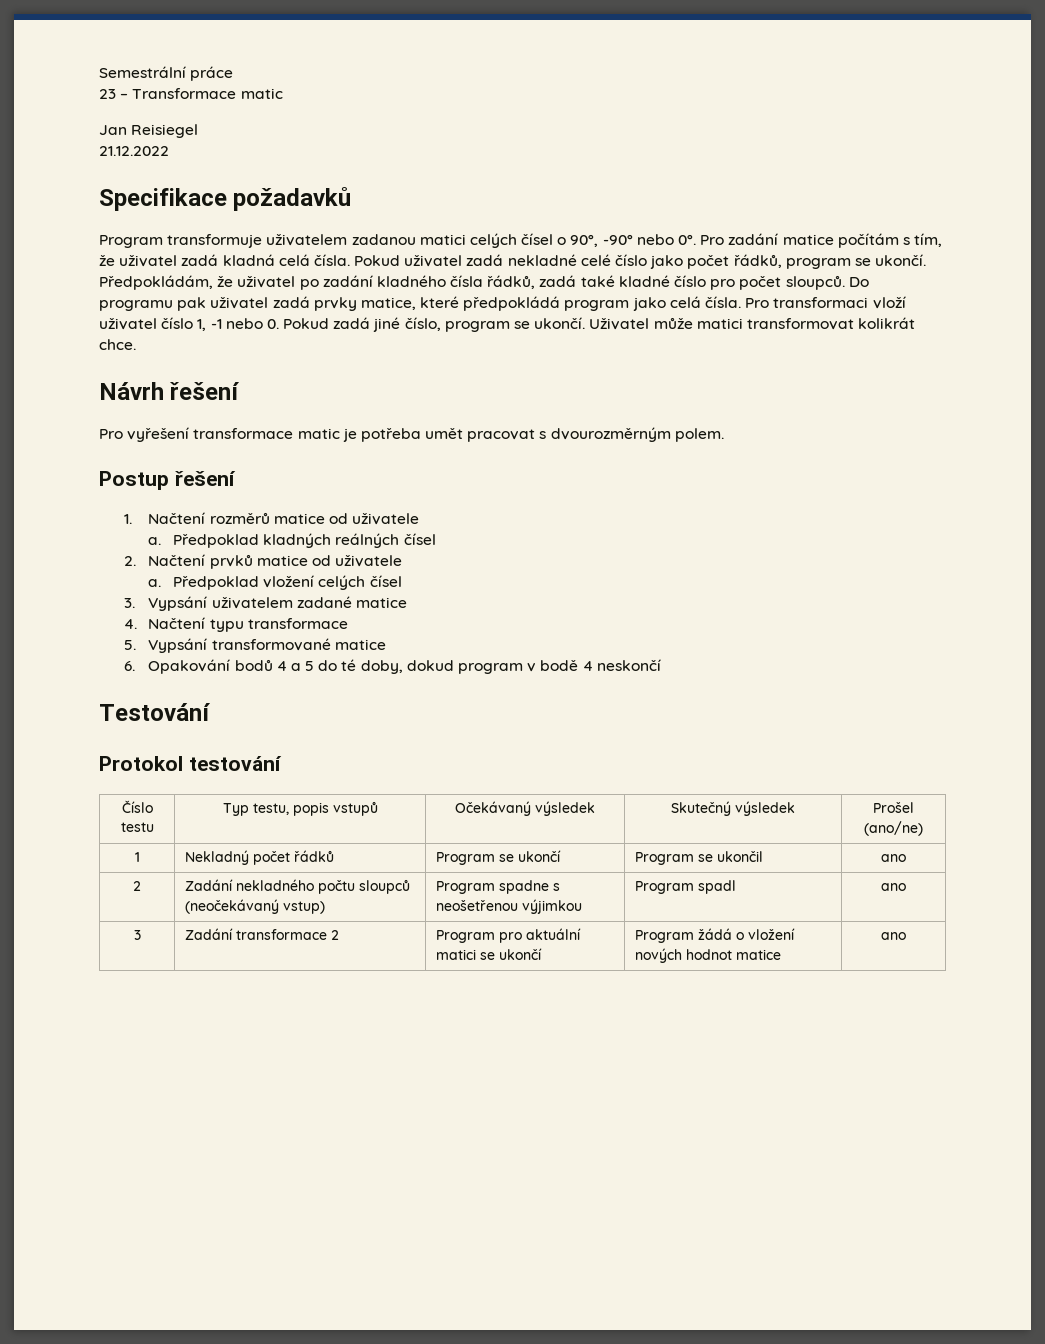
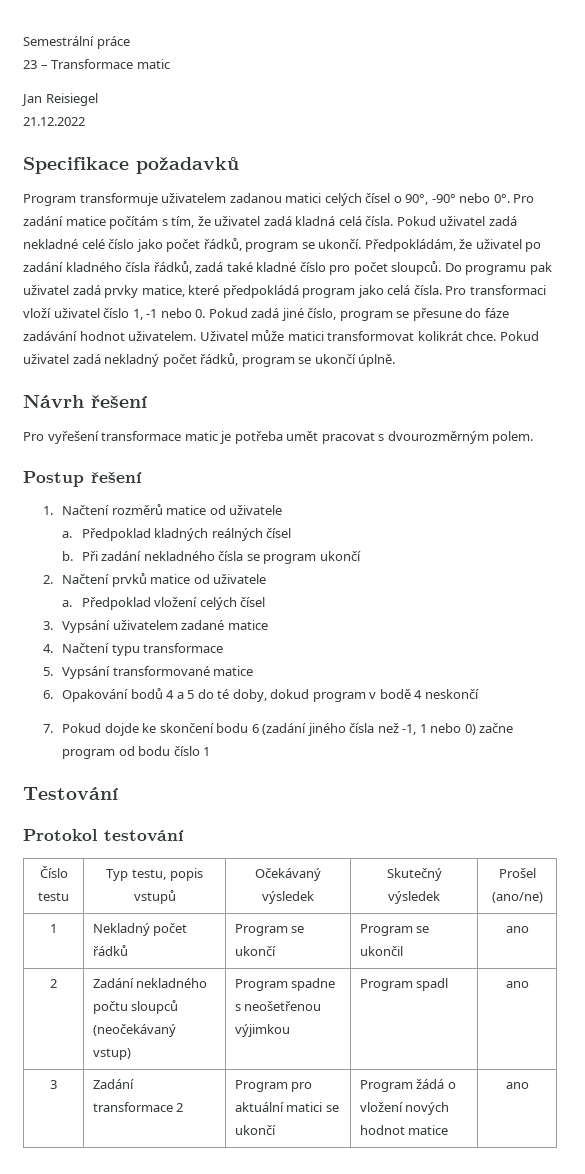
[534,317,586,329] ukončí. -> [412,308,509,321] [23,331,197,341] přesune do fáze zadávání hodnot uživatelem.
(136, 344) none -> [499,331,539,341] [23,353,396,367] Pokud uživatel zadá nekladný počet řádků, program se ukončí úplně.
(436, 539) none -> [62,551,361,564] // b. Při zadání nekladného čísla se program ukončí
(661, 665) none -> [42,723,514,736] [62,746,211,759] // 7. Pokud dojde ke skončení bodu 6 (zadání jiného čísla než -1, 1 nebo 0) začne program od bodu číslo 1

